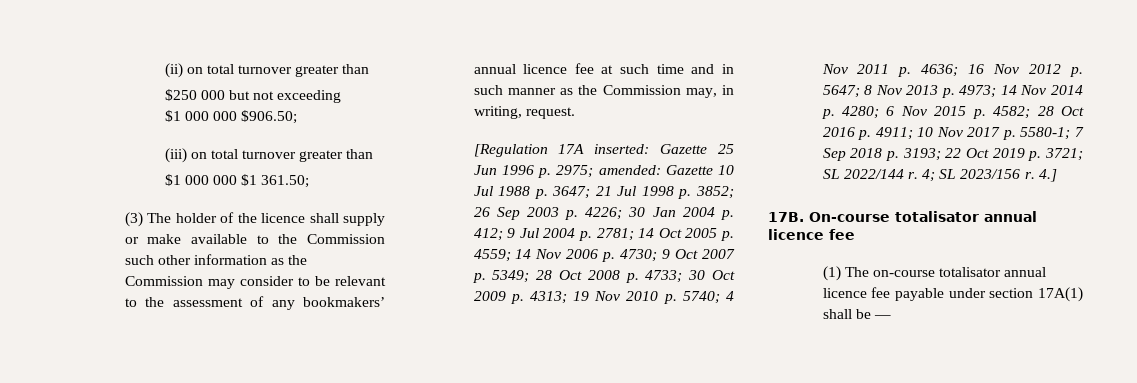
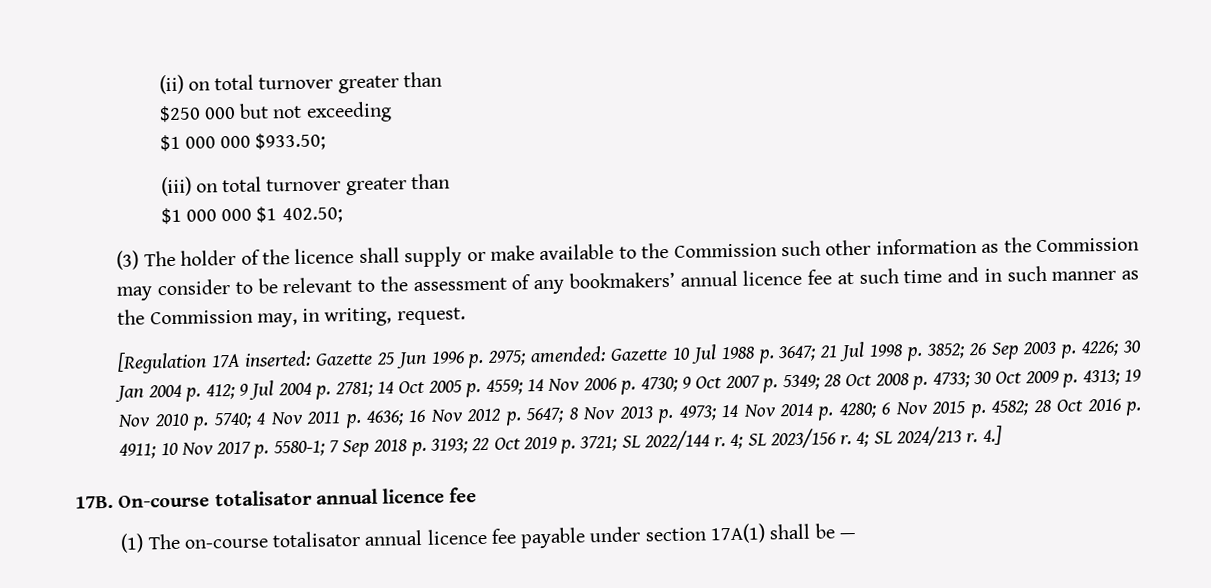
[241,110,298,124] $906.50; -> [255,132,327,151] $933.50;
[261,175,310,188] 361.50; -> [281,207,343,224] 402.50;
(1035, 175) none -> [856,426,979,447] 4; SL 2024/213 r.

